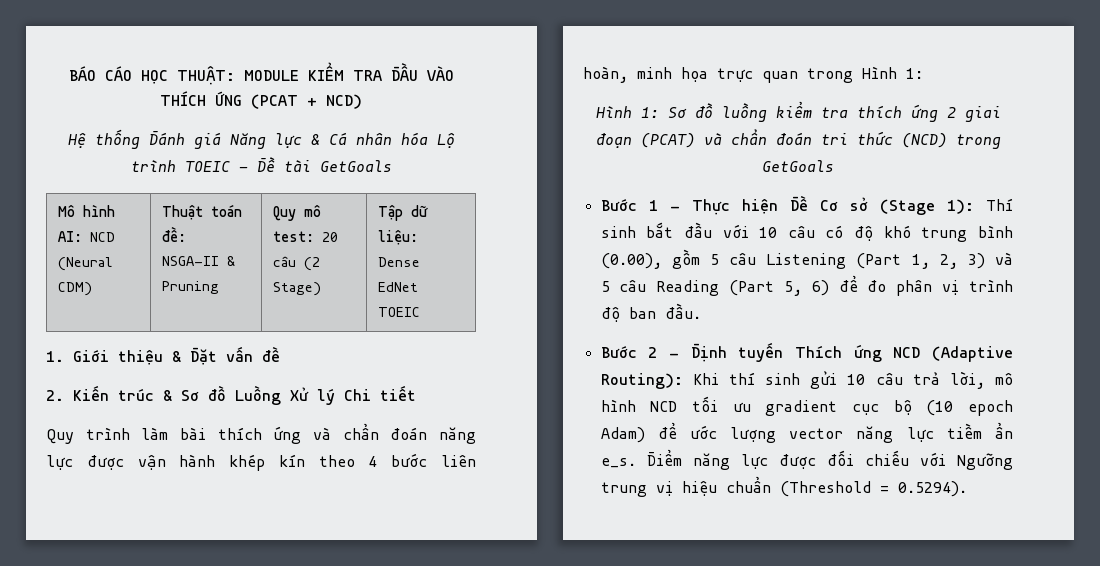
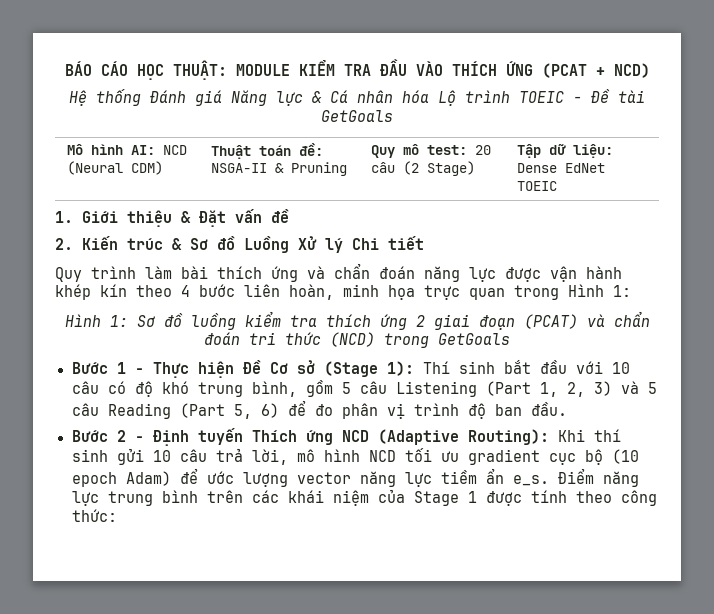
[977,225,1013,238] [600,253,662,269] bình (0.00), -> [251,381,297,397] bình,
[778,450,1013,470] [600,476,967,497] được đối chiếu với Ngưỡng trung vị hiệu chuẩn (Threshold = 0.5294). -> [107,489,657,506] [71,509,117,522] trung bình trên các khái niệm của Stage 1 được tính theo công thức:

